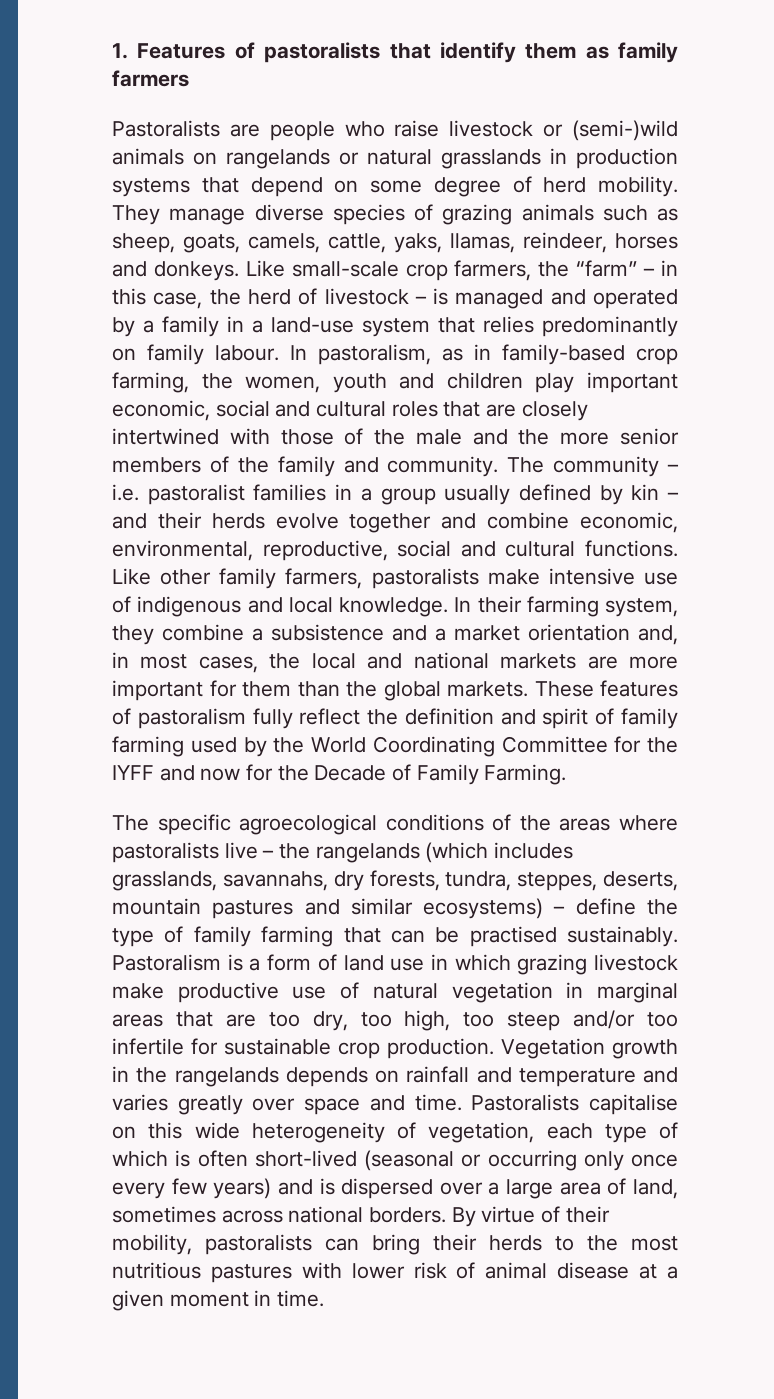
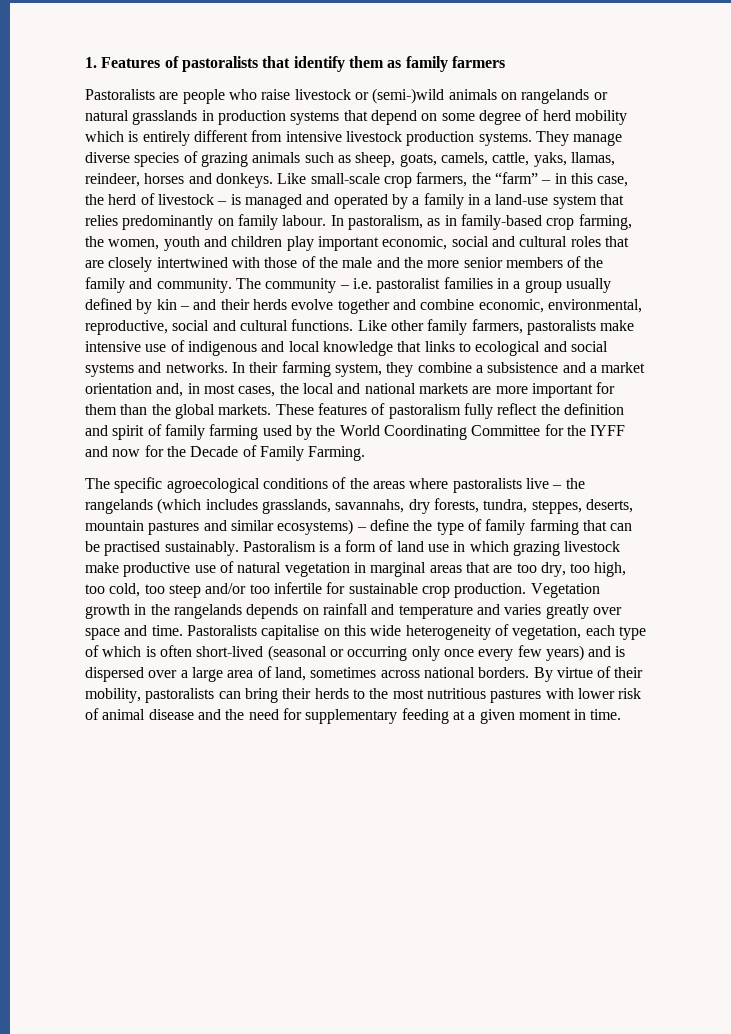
[598,176,678,197] mobility. -> [574,110,627,125] [85,130,532,146] mobility which is entirely different from intensive livestock production systems.
[339,597,448,617] knowledge. -> [322,341,608,356] [85,362,228,377] knowledge that links to ecological and social systems and networks.
(495, 1019) none -> [109,583,165,597] cold, too
(630, 1270) none -> [197,708,449,724] and the need for supplementary feeding

